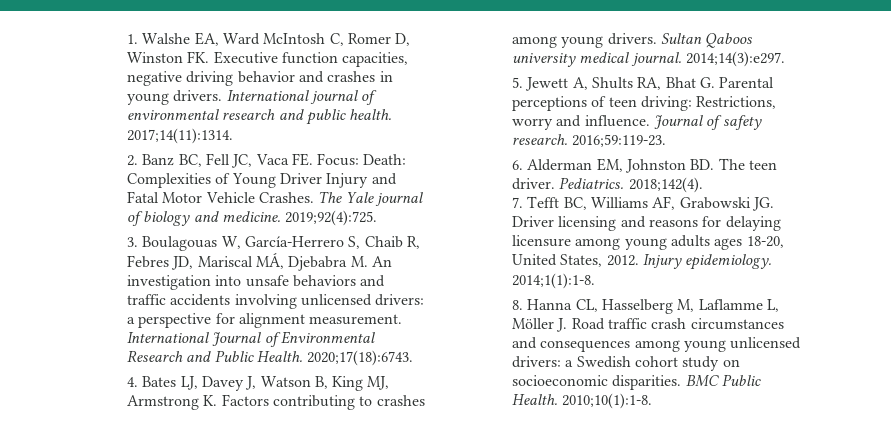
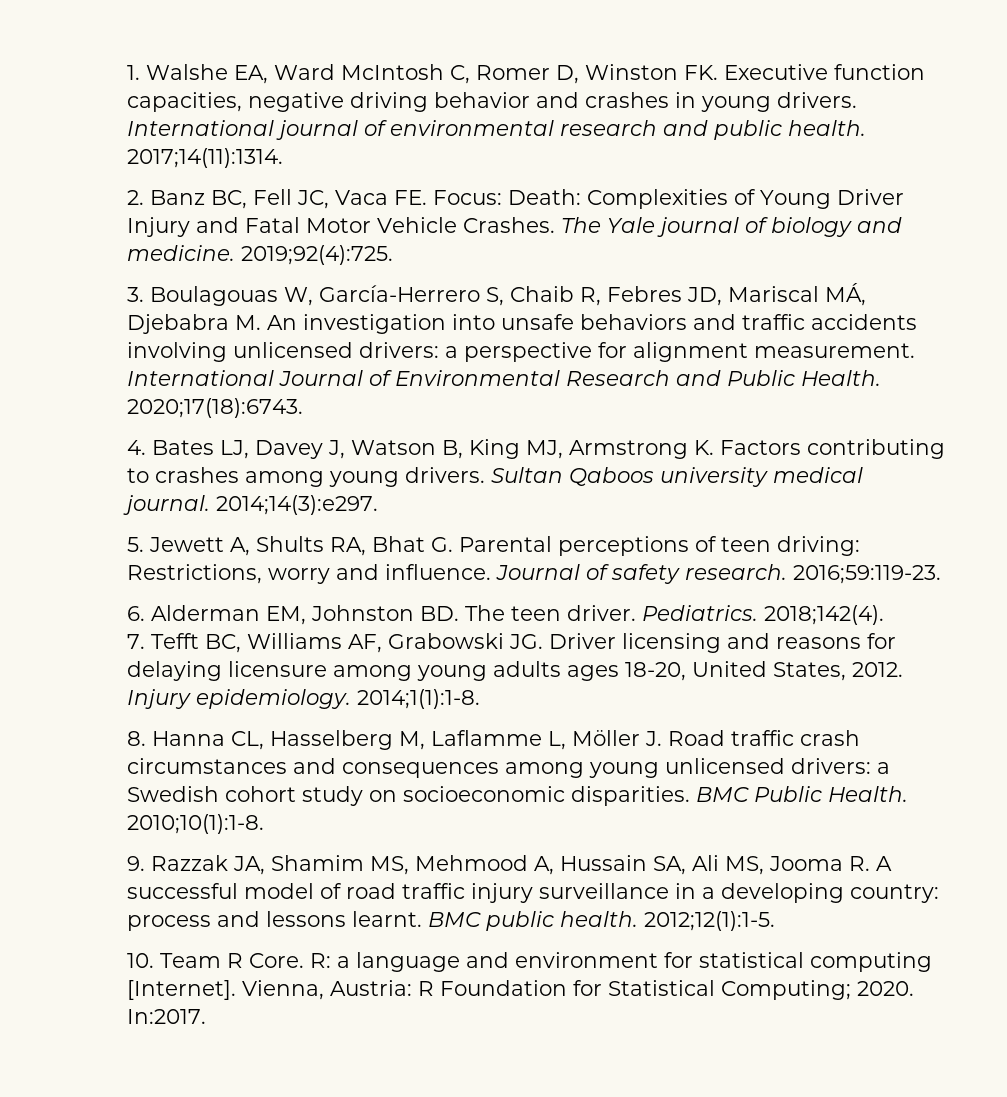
(653, 401) none -> [126,855,892,875] [126,883,939,903] [126,911,775,931] [126,952,932,972] [126,980,914,1000] [126,1009,206,1024] // 9. Razzak JA, Shamim MS, Mehmood A, Hussain SA, Ali MS, Jooma R. A successful model of road traffic injury surveillance in a developing country: process and lessons learnt. BMC public health. 2012;12(1):1-5. // 10. Team R Core. R: a language and environment for statistical computing [Internet]. Vienna, Austria: R Foundation for Statistical Computing; 2020. In:2017.

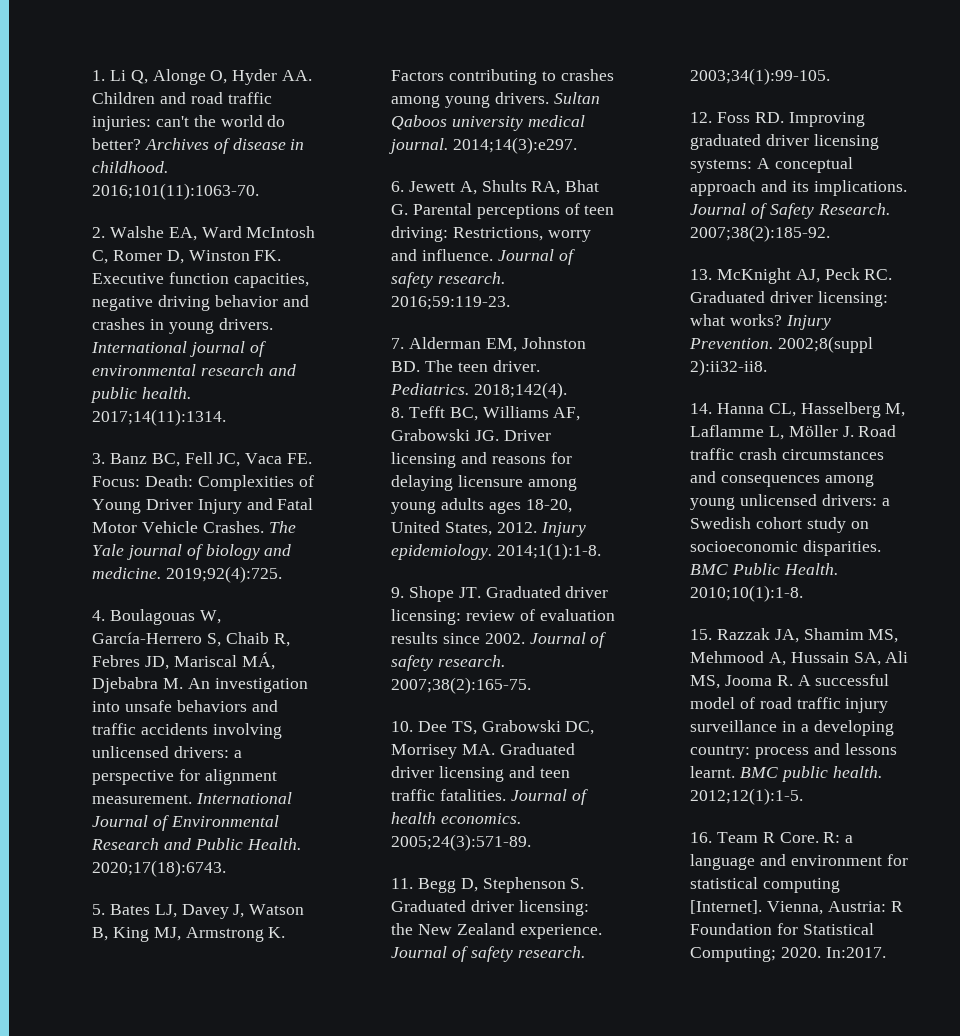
(140, 72) none -> [110,69,312,85] [92,92,272,104] [92,115,286,131] [92,138,305,154] [92,161,169,173] [92,183,260,200] [92,227,106,238] Li Q, Alonge O, Hyder AA. Children and road traffic injuries: can't the world do better? Archives of disease in childhood. 2016;101(11):1063-70. // 2.
[126,190,144,205] 2. -> [92,453,106,464] 3.
[126,287,144,302] 3. -> [92,610,106,621] 4.
[126,440,146,455] 4. -> [92,904,106,915] 5.
[126,537,144,552] 5. -> [391,181,405,192] 6.
[126,606,145,621] 6. -> [391,338,405,349] 7.
[126,634,145,649] 7. -> [391,407,405,418] 8.
[126,731,146,746] 8. -> [391,586,609,602] [391,609,615,625] [391,632,607,648] [391,655,506,671] [391,677,532,694] [391,720,595,735] [391,743,575,759] [391,766,570,782] [391,789,588,805] [391,812,522,824] [391,834,532,851] [391,877,585,893] [391,900,589,916] [391,923,602,939] [391,946,585,962] [690,68,831,85] [690,112,865,127] [690,134,879,150] [690,157,853,173] [690,180,907,196] [690,203,890,219] [690,225,831,242] [690,268,893,284] [690,291,888,307] [690,314,831,330] [689,336,874,353] [690,359,768,376] [690,403,713,414] 9. Shope JT. Graduated driver licensing: review of evaluation results since 2002. Journal of safety research. 2007;38(2):165-75. // 10. Dee TS, Grabowski DC, Morrisey MA. Graduated driver licensing and teen traffic fatalities. Journal of health economics. 2005;24(3):571-89. // 11. Begg D, Stephenson S. Graduated driver licensing: the New Zealand experience. Journal of safety research. 2003;34(1):99-105. // 12. Foss RD. Improving graduated driver licensing systems: A conceptual approach and its implications. Journal of Safety Research. 2007;38(2):185-92. // 13. McKnight AJ, Peck RC. Graduated driver licensing: what works? Injury Prevention. 2002;8(suppl 2):ii32-ii8. // 14.
[126,856,145,871] 9. -> [690,629,713,640] 15.
[126,953,154,968] 10. -> [690,832,713,843] 16.

